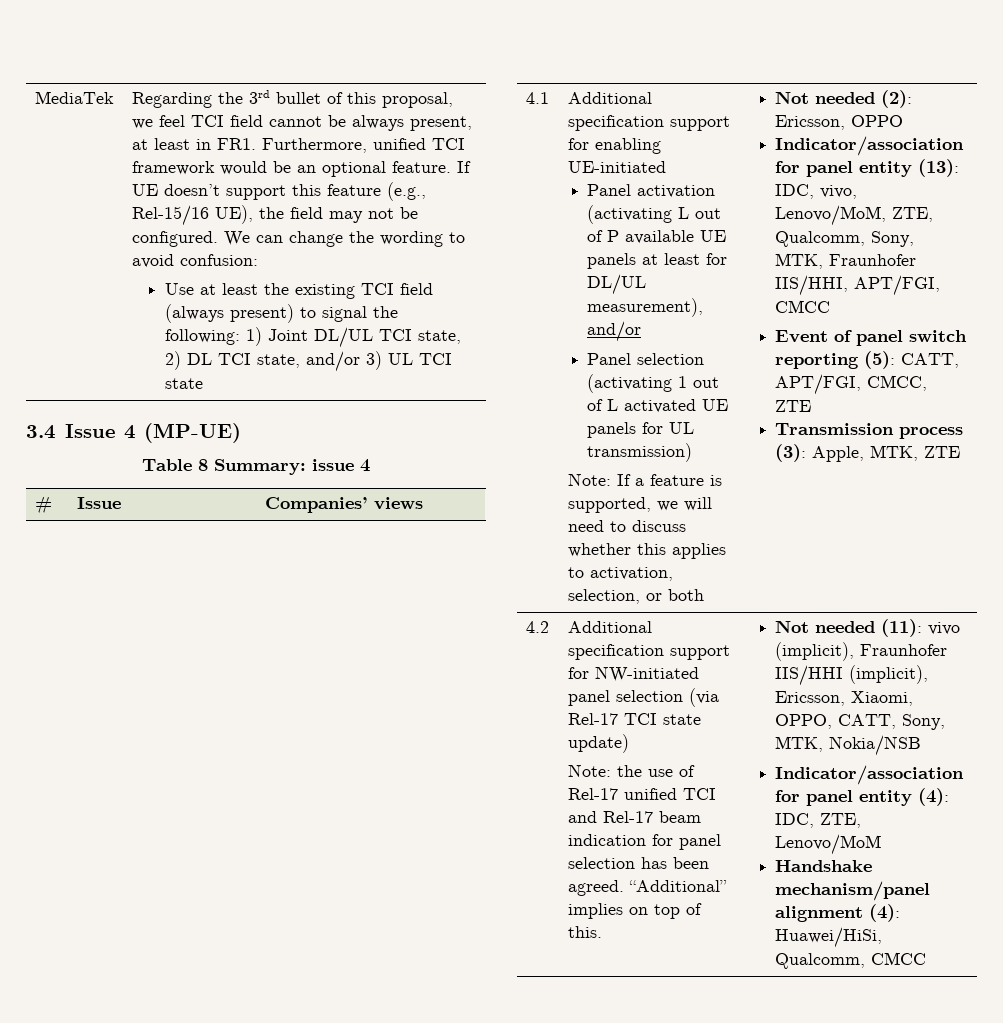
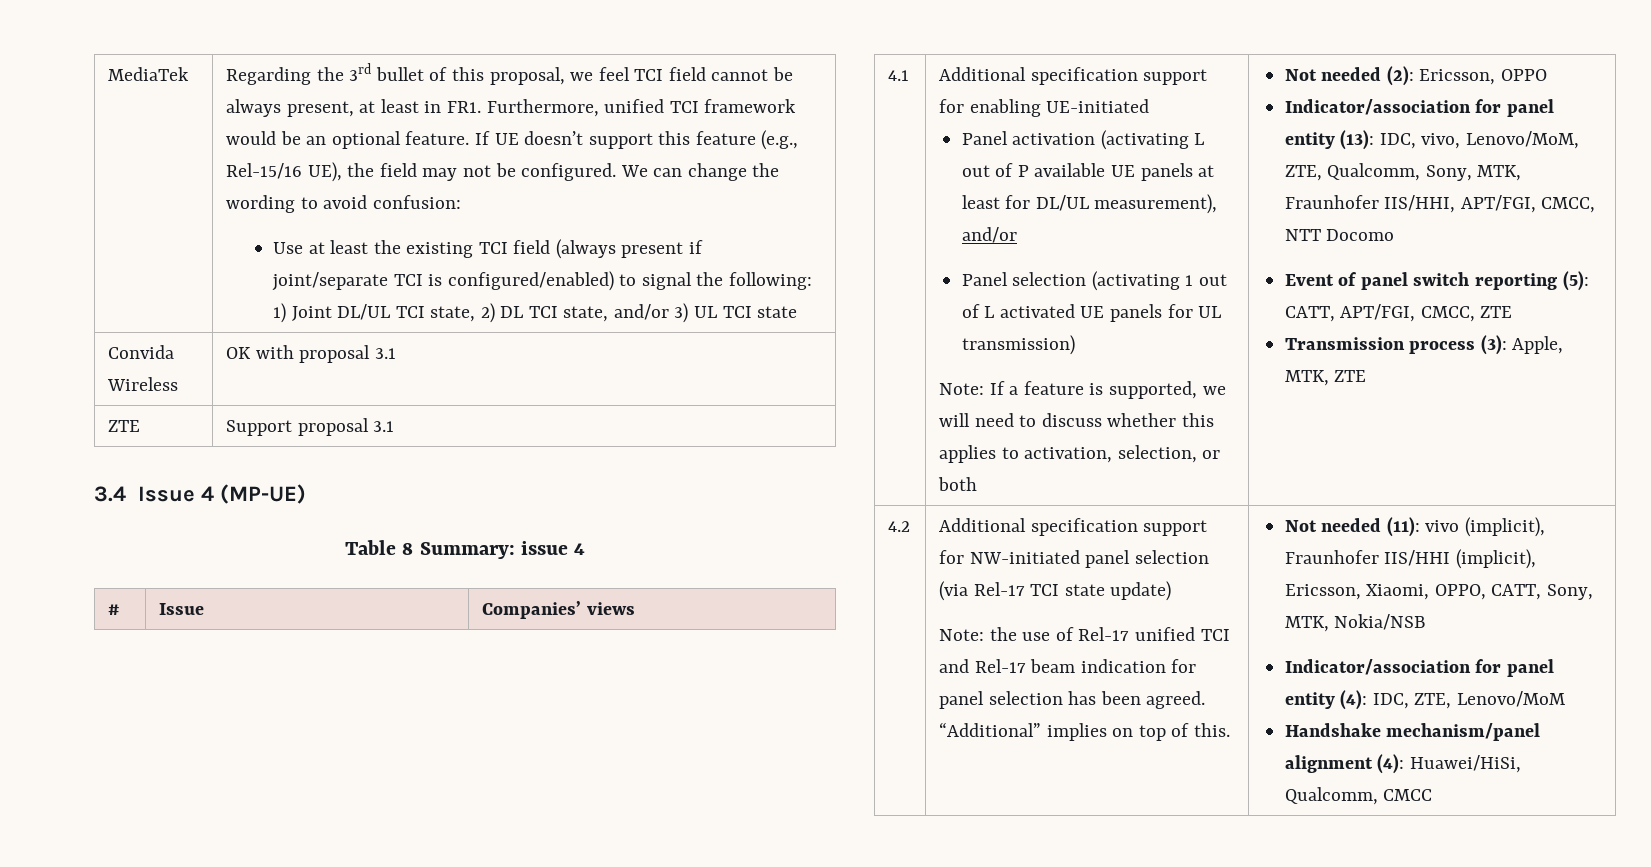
[229,304,294,323] present) -> [621,240,703,258] [272,271,614,291] present if joint/separate TCI is configured/enabled)
(203, 383) none -> [108,345,175,359] [107,377,179,391] [226,345,396,363] [108,420,141,432] [226,418,395,436] // Convida Wireless | OK with proposal 3.1 // ZTE | Support proposal 3.1
[775,300,831,313] CMCC -> [1541,197,1596,213] [1284,229,1395,241] CMCC, NTT Docomo

